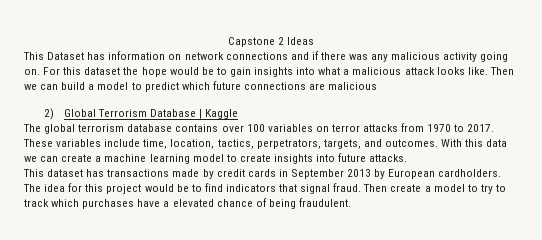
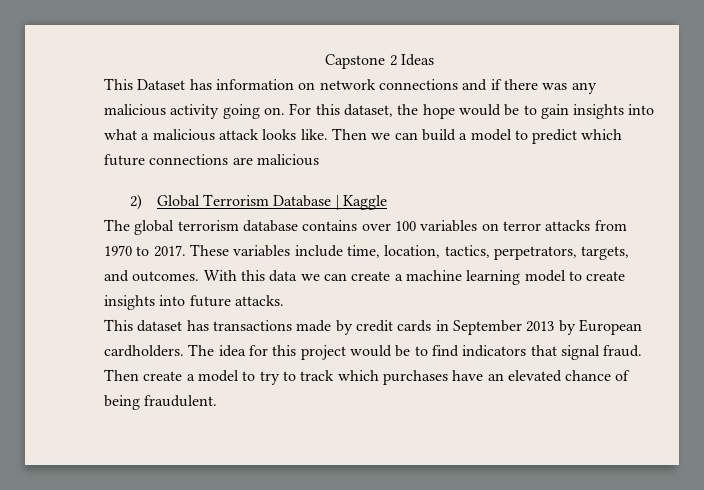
[84,67,121,75] dataset -> [343,104,393,117] dataset,
[163,201,170,207] a -> [487,373,504,381] an

